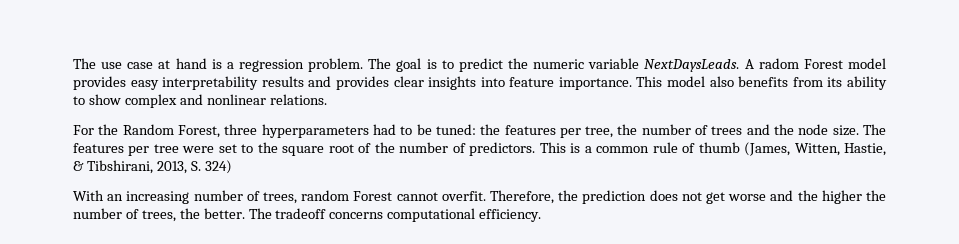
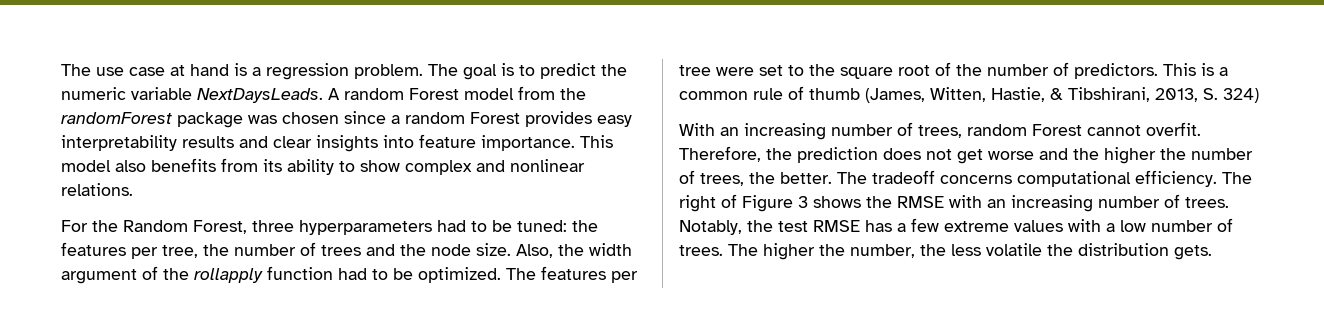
[758,58,799,69] radom -> [344,88,404,100] random
(886, 63) none -> [518,86,586,100] [61,111,520,128] from the randomForest package was chosen since a random Forest
[335,76,389,90] provides -> (268, 142) none
(859, 130) none -> [516,243,632,258] [61,266,501,284] Also, the width argument of the rollapply function had to be optimized.
(542, 215) none -> [1222,172,1252,184] [679,194,1229,212] [679,218,1233,235] [679,243,1212,260] The right of Figure 3 shows the RMSE with an increasing number of trees. Notably, the test RMSE has a few extreme values with a low number of trees. The higher the number, the less volatile the distribution gets.

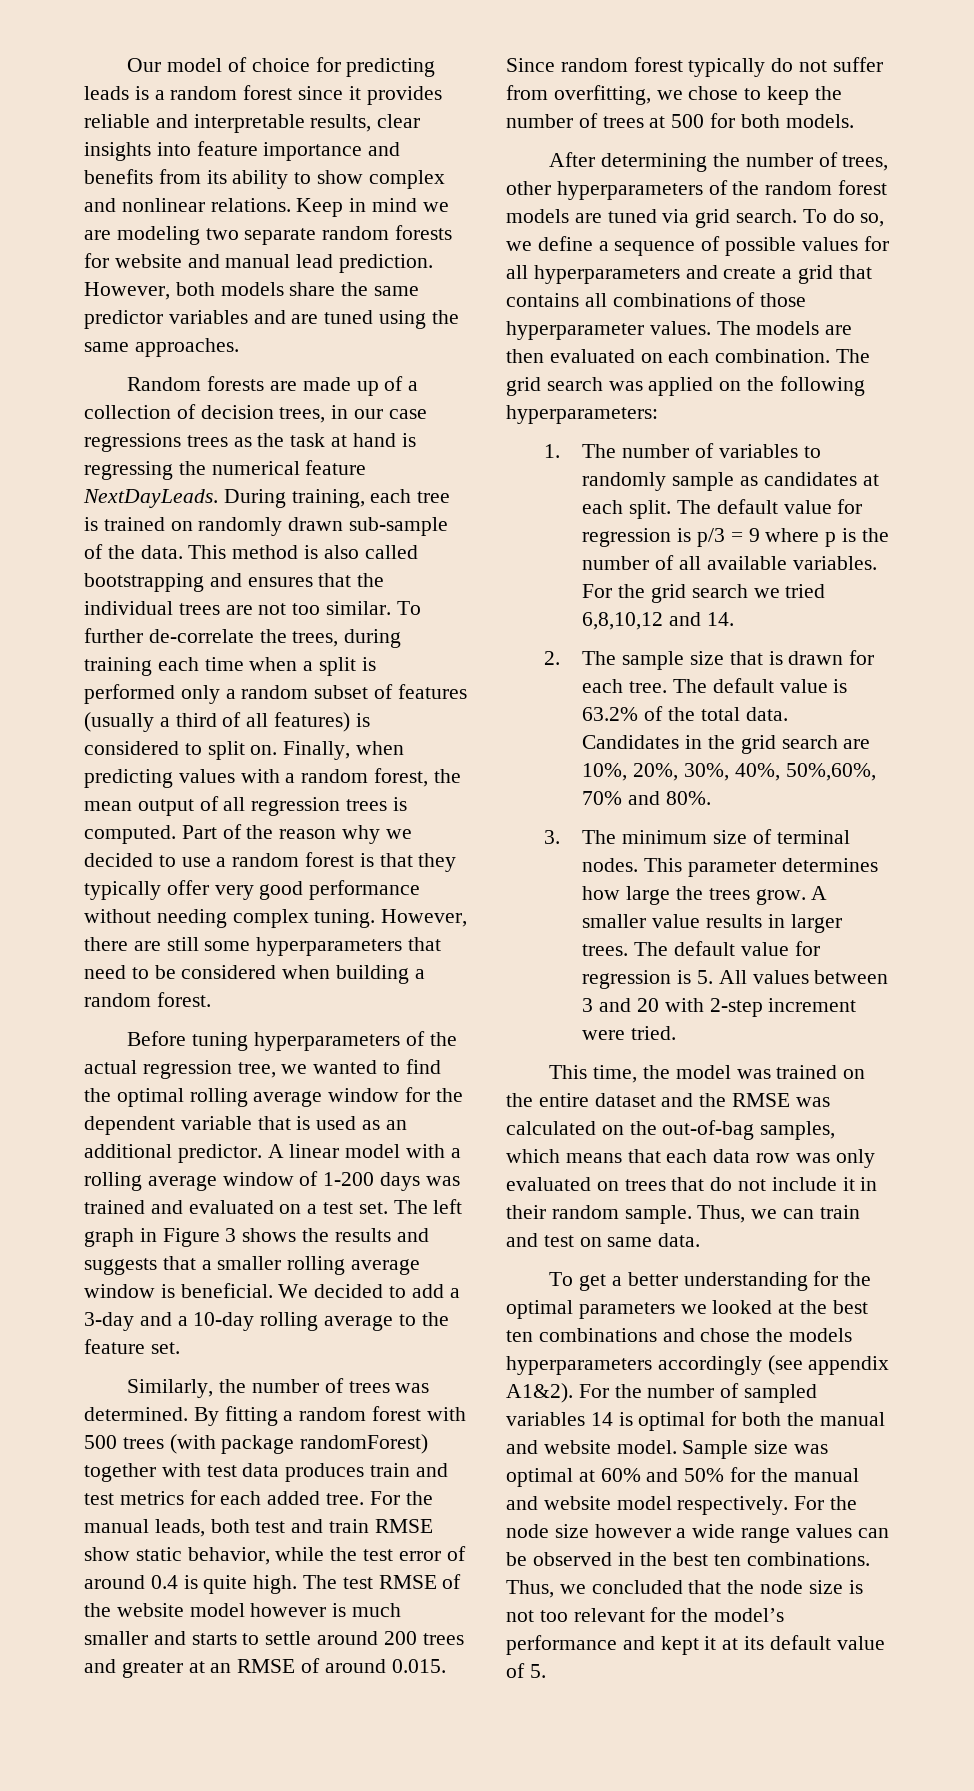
[61,63,627,80] [61,86,586,103] [61,111,632,128] [61,134,613,152] [61,160,146,172] The use case at hand is a regression problem. The goal is to predict the numeric variable NextDaysLeads. A random Forest model from the randomForest package was chosen since a random Forest provides easy interpretability results and clear insights into feature importance. This model also -> [127,57,436,77] [84,85,442,105] [84,114,421,133] [84,141,401,161] Our model of choice for predicting leads is a random forest since it provides reliable and interpretable results, clear insights into feature importance and
[61,220,598,235] [61,242,632,259] [61,266,638,284] [679,62,1228,79] [679,86,1259,103] [679,122,1201,140] [679,146,1253,164] [679,170,1252,187] [679,194,1229,212] [679,218,1233,235] [679,243,1212,260] // For the Random Forest, three hyperparameters had to be tuned: the features per tree, the number of trees and the node size. Also, the width argument of the rollapply function had to be optimized. The features per tree were set to the square root of the number of predictors. This is a common rule of thumb (James, Witten, Hastie, & Tibshirani, 2013, S. 324) // With an increasing number of trees, random Forest cannot overfit. Therefore, the prediction does not get worse and the higher the number of trees, the better. The tradeoff concerns computational efficiency. The right of Figure 3 shows the RMSE with an increasing number of trees. Notably, the test RMSE has a few extreme values with a low number of trees. The higher the number, the less volatile the distribution gets. -> [296,198,449,217] [84,225,453,245] [84,253,434,273] [84,282,420,300] [84,310,459,329] [84,338,239,357] [127,376,419,396] [84,404,427,423] [84,433,416,452] [84,460,367,480] [83,489,451,508] [84,517,449,536] [84,544,418,559] [84,573,385,592] [84,601,421,615] [84,628,402,648] [84,657,376,676] [84,684,467,704] [84,712,370,732] [84,741,405,760] [84,768,461,788] [84,796,407,816] [84,824,412,844] [84,852,457,872] [84,880,421,900] [84,909,468,928] [84,937,442,956] [84,965,425,984] [84,992,211,1007] [127,1031,457,1051] [84,1059,441,1079] [84,1087,463,1107] [84,1116,407,1135] [84,1144,461,1163] [84,1171,460,1191] [84,1199,463,1214] [84,1228,429,1247] [84,1256,421,1275] [84,1283,460,1298] [84,1312,449,1331] [84,1339,180,1354] [127,1378,430,1398] [84,1406,466,1426] [84,1434,429,1454] [84,1463,448,1482] [84,1490,433,1505] [84,1519,433,1537] [84,1546,466,1565] [84,1574,462,1594] [84,1603,402,1617] [84,1631,464,1645] [84,1658,446,1678] [506,57,883,77] [506,85,842,105] [506,113,854,128] [549,152,889,172] [506,180,888,200] [506,209,885,228] [506,236,889,256] [506,265,872,284] [506,292,807,307] [506,321,853,340] [506,349,871,363] [506,376,865,396] [506,405,658,424] [544,443,821,458] [582,472,879,491] [582,499,863,519] [582,528,889,547] [582,555,877,570] [582,584,826,603] [582,612,734,630] [544,650,875,670] [582,678,848,693] [582,706,788,721] [582,735,871,754] [582,763,876,781] [582,791,711,805] [544,829,850,844] [582,858,878,877] [582,886,828,905] [582,914,842,933] [582,941,820,956] [582,970,889,989] [582,998,857,1017] [582,1026,677,1040] [549,1065,866,1083] [506,1093,830,1107] [506,1120,836,1140] [506,1149,875,1168] [506,1177,878,1191] [506,1205,860,1224] [506,1233,701,1247] [549,1271,872,1291] [506,1300,868,1319] [506,1328,853,1342] [506,1355,890,1375] [506,1383,818,1403] [506,1411,885,1431] [506,1440,829,1459] [506,1467,859,1487] [506,1496,858,1515] [506,1524,889,1543] [506,1552,870,1566] [506,1580,863,1598] [506,1607,785,1622] [506,1635,885,1655] [506,1663,546,1678] Keep in mind we are modeling two separate random forests for website and manual lead prediction. However, both models share the same predictor variables and are tuned using the same approaches. // Random forests are made up of a collection of decision trees, in our case regressions trees as the task at hand is regressing the numerical feature NextDayLeads. During training, each tree is trained on randomly drawn sub-sample of the data. This method is also called bootstrapping and ensures that the individual trees are not too similar. To further de-correlate the trees, during training each time when a split is performed only a random subset of features (usually a third of all features) is considered to split on. Finally, when predicting values with a random forest, the mean output of all regression trees is computed. Part of the reason why we decided to use a random forest is that they typically offer very good performance without needing complex tuning. However, there are still some hyperparameters that need to be considered when building a random forest. // Before tuning hyperparameters of the actual regression tree, we wanted to find the optimal rolling average window for the dependent variable that is used as an additional predictor. A linear model with a rolling average window of 1-200 days was trained and evaluated on a test set. The left graph in Figure 3 shows the results and suggests that a smaller rolling average window is beneficial. We decided to add a 3-day and a 10-day rolling average to the feature set. // Similarly, the number of trees was determined. By fitting a random forest with 500 trees (with package randomForest) together with test data produces train and test metrics for each added tree. For the manual leads, both test and train RMSE show static behavior, while the test error of around 0.4 is quite high. The test RMSE of the website model however is much smaller and starts to settle around 200 trees and greater at an RMSE of around 0.015. Since random forest typically do not suffer from overfitting, we chose to keep the number of trees at 500 for both models. // After determining the number of trees, other hyperparameters of the random forest models are tuned via grid search. To do so, we define a sequence of possible values for all hyperparameters and create a grid that contains all combinations of those hyperparameter values. The models are then evaluated on each combination. The grid search was applied on the following hyperparameters: // 1. The number of variables to randomly sample as candidates at each split. The default value for regression is p/3 = 9 where p is the number of all available variables. For the grid search we tried 6,8,10,12 and 14. // 2. The sample size that is drawn for each tree. The default value is 63.2% of the total data. Candidates in the grid search are 10%, 20%, 30%, 40%, 50%,60%, 70% and 80%. // 3. The minimum size of terminal nodes. This parameter determines how large the trees grow. A smaller value results in larger trees. The default value for regression is 5. All values between 3 and 20 with 2-step increment were tried. // This time, the model was trained on the entire dataset and the RMSE was calculated on the out-of-bag samples, which means that each data row was only evaluated on trees that do not include it in their random sample. Thus, we can train and test on same data. // To get a better understanding for the optimal parameters we looked at the best ten combinations and chose the models hyperparameters accordingly (see appendix A1&2). For the number of sampled variables 14 is optimal for both the manual and website model. Sample size was optimal at 60% and 50% for the manual and website model respectively. For the node size however a wide range values can be observed in the best ten combinations. Thus, we concluded that the node size is not too relevant for the model’s performance and kept it at its default value of 5.

